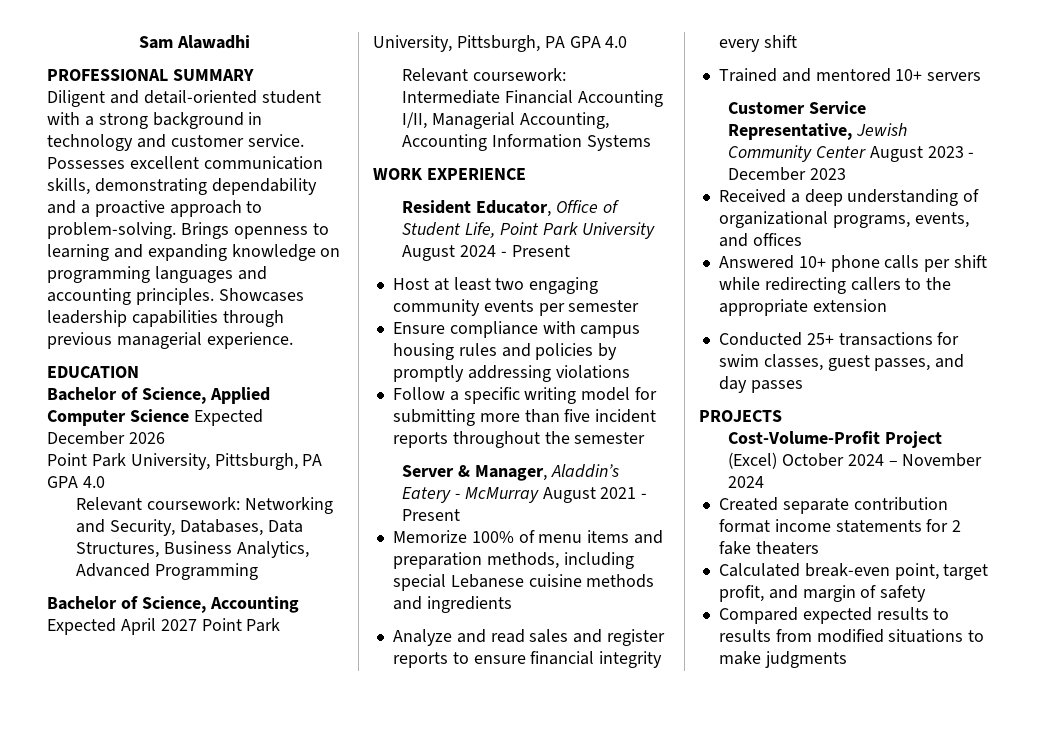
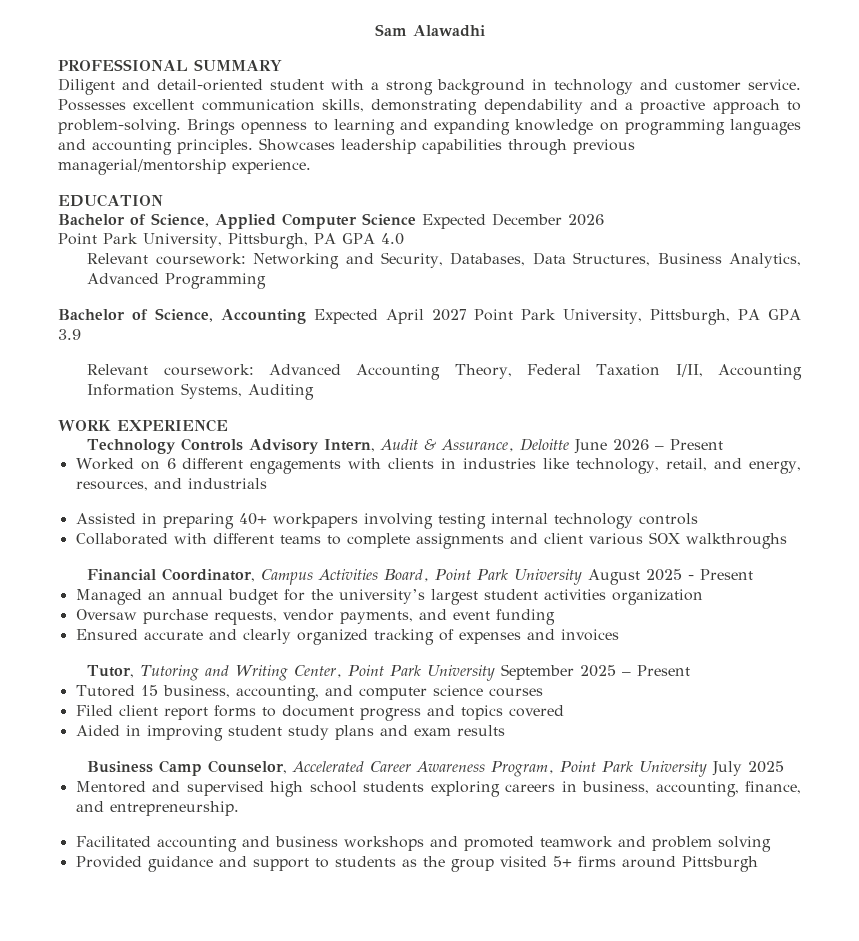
[116,332,202,349] managerial -> [58,159,226,175] managerial/mentorship
[605,36,628,48] [401,68,566,82] [401,90,663,107] [401,112,609,129] [401,134,651,151] [373,168,526,180] [401,200,620,217] [401,222,495,238] 4.0 // Relevant coursework: Intermediate Financial Accounting I/II, Managerial Accounting, Accounting Information Systems // WORK EXPERIENCE // Resident Educator, Office of Student Life, -> [58,329,81,340] [87,364,803,380] [87,383,315,400] [58,419,228,432] [87,438,724,454] [75,458,802,474] [75,478,267,491] [75,513,698,529] [75,532,787,549] [87,568,430,585] 3.9 // Relevant coursework: Advanced Accounting Theory, Federal Taxation I/II, Accounting Information Systems, Auditing // WORK EXPERIENCE // Technology Controls Advisory Intern, Audit & Assurance, Deloitte June 2026 – Present // Worked on 6 different engagements with clients in industries like technology, retail, and energy, resources, and industrials // Assisted in preparing 40+ workpapers involving testing internal technology controls // Collaborated with different teams to complete assignments and client various SOX walkthroughs // Financial Coordinator, Campus Activities Board,
[459,245,570,257] [392,277,599,294] [392,299,640,316] [392,321,641,338] [392,343,618,360] [392,365,630,382] [392,387,658,404] [392,409,657,426] [392,431,646,448] [401,464,619,481] [401,487,648,503] [401,509,460,521] [392,530,664,544] [392,552,634,569] [392,574,655,591] [392,596,512,613] [392,629,666,646] [392,651,663,668] [718,35,797,52] [718,68,982,82] [727,101,866,114] [727,123,907,140] [727,145,975,162] [727,167,846,181] [718,189,980,206] [718,211,969,228] [718,233,802,247] [718,255,988,272] [718,277,952,294] [718,299,887,316] [718,332,960,346] [718,354,965,371] [718,376,803,393] [699,410,782,422] [727,431,942,448] [727,452,983,469] [727,476,764,488] [718,497,948,514] [718,519,962,533] [718,541,819,555] [718,563,989,580] [718,585,927,602] [718,607,950,624] [718,629,985,643] [718,651,847,668] 2024 - Present // Host at least two engaging community events per semester // Ensure compliance with campus housing rules and policies by promptly addressing violations // Follow a specific writing model for submitting more than five incident reports throughout the semester // Server & Manager, Aladdin’s Eatery - McMurray August 2021 - Present // Memorize 100% of menu items and preparation methods, including special Lebanese cuisine methods and ingredients // Analyze and read sales and register reports to ensure financial integrity every shift // Trained and mentored 10+ servers // Customer Service Representative, Jewish Community Center August 2023 - December 2023 // Received a deep understanding of organizational programs, events, and offices // Answered 10+ phone calls per shift while redirecting callers to the appropriate extension // Conducted 25+ transactions for swim classes, guest passes, and day passes // PROJECTS // Cost-Volume-Profit Project (Excel) October 2024 – November 2024 // Created separate contribution format income statements for 2 fake theaters // Calculated break-even point, target profit, and margin of safety // Compared expected results to results from modified situations to make judgments -> [646,569,754,581] [75,589,703,605] [75,609,555,625] [75,629,619,645] [87,664,691,681] [75,685,543,701] [75,705,564,721] [75,725,505,741] [87,760,785,777] [75,781,801,797] [75,801,239,816] [75,836,771,852] [75,856,758,872] 2025 - Present // Managed an annual budget for the university’s largest student activities organization // Oversaw purchase requests, vendor payments, and event funding // Ensured accurate and clearly organized tracking of expenses and invoices // Tutor, Tutoring and Writing Center, Point Park University September 2025 – Present // Tutored 15 business, accounting, and computer science courses // Filed client report forms to document progress and topics covered // Aided in improving student study plans and exam results // Business Camp Counselor, Accelerated Career Awareness Program, Point Park University July 2025 // Mentored and supervised high school students exploring careers in business, accounting, finance, and entrepreneurship. // Facilitated accounting and business workshops and promoted teamwork and problem solving // Provided guidance and support to students as the group visited 5+ firms around Pittsburgh

